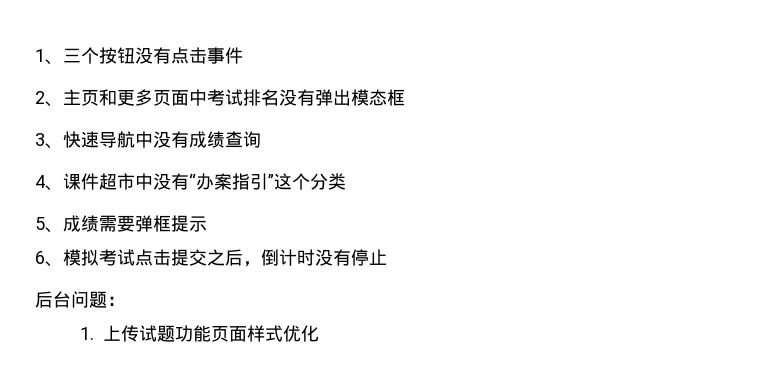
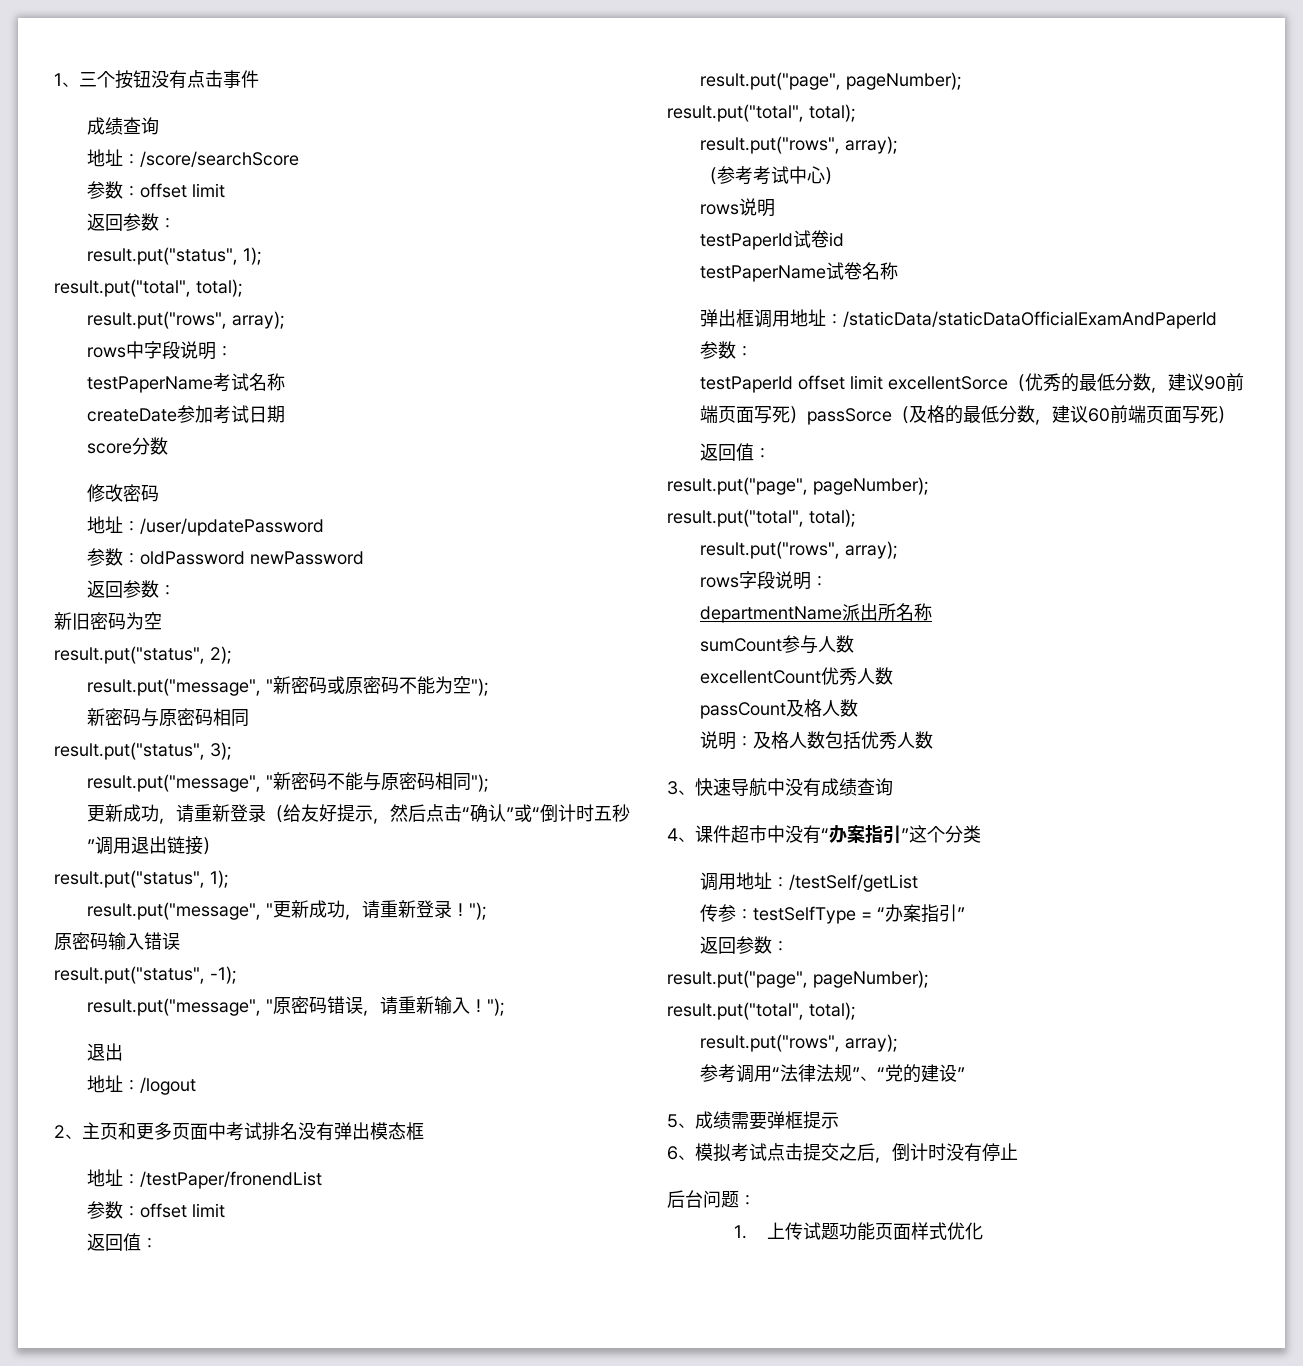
(243, 55) none -> [87,117,160,135] [87,149,300,167] [87,181,226,199] [87,213,177,231] [87,247,263,265] [54,279,243,297] [87,311,286,329] [87,341,234,360] [87,373,286,393] [87,405,286,424] [87,437,169,455] [87,484,160,502] [87,516,325,536] [87,548,365,566] [87,580,177,598] [54,612,162,630] [54,646,232,664] [87,676,490,696] [87,708,250,727] [54,742,232,760] [87,772,490,792] [87,804,631,824] [87,836,221,855] [54,870,229,888] [87,900,488,920] [54,932,180,951] [54,966,237,984] [87,996,506,1016] [87,1043,124,1061] [87,1075,197,1095] // 成绩查询 // 地址：/score/searchScore // 参数：offset limit // 返回参数： // result.put("status", 1); // result.put("total", total); // result.put("rows", array); // rows中字段说明： // testPaperName考试名称 // createDate参加考试日期 // score分数 // 修改密码 // 地址：/user/updatePassword // 参数：oldPassword newPassword // 返回参数： // 新旧密码为空 // result.put("status", 2); // result.put("message", "新密码或原密码不能为空"); // 新密码与原密码相同 // result.put("status", 3); // result.put("message", "新密码不能与原密码相同"); // 更新成功，请重新登录（给友好提示，然后点击“确认”或“倒计时五秒”调用退出链接） // result.put("status", 1); // result.put("message", "更新成功，请重新登录！"); // 原密码输入错误 // result.put("status", -1); // result.put("message", "原密码错误，请重新输入！"); // 退出 // 地址：/logout
(405, 97) none -> [87,1169,323,1189] [87,1201,226,1219] [87,1233,159,1251] [700,72,963,90] [667,104,856,122] [700,136,899,154] [700,166,843,185] [700,198,776,217] [700,230,845,250] [700,262,899,282] [700,309,1218,329] [700,341,754,359] [700,373,1245,393] [700,405,1236,425] [700,443,772,461] [667,477,929,495] [667,509,856,527] [700,541,899,559] [700,571,829,590] [700,603,933,623] [700,635,855,654] [700,667,894,686] [700,699,859,719] [700,731,934,750] // 地址：/testPaper/fronendList // 参数：offset limit // 返回值： // result.put("page", pageNumber); // result.put("total", total); // result.put("rows", array); // （参考考试中心） // rows说明 // testPaperId试卷id // testPaperName试卷名称 // 弹出框调用地址：/staticData/staticDataOfficialExamAndPaperId // 参数： // testPaperId offset limit excellentSorce（优秀的最低分数，建议90前端页面写死）passSorce（及格的最低分数，建议60前端页面写死） // 返回值： // result.put("page", pageNumber); // result.put("total", total); // result.put("rows", array); // rows字段说明： // departmentName派出所名称 // sumCount参与人数 // excellentCount优秀人数 // passCount及格人数 // 说明：及格人数包括优秀人数
(346, 181) none -> [700,872,919,892] [700,904,966,924] [700,936,790,954] [667,970,929,988] [667,1002,856,1020] [700,1034,899,1052] [700,1064,966,1083] // 调用地址：/testSelf/getList // 传参：testSelfType = “办案指引” // 返回参数： // result.put("page", pageNumber); // result.put("total", total); // result.put("rows", array); // 参考调用“法律法规”、“党的建设”

